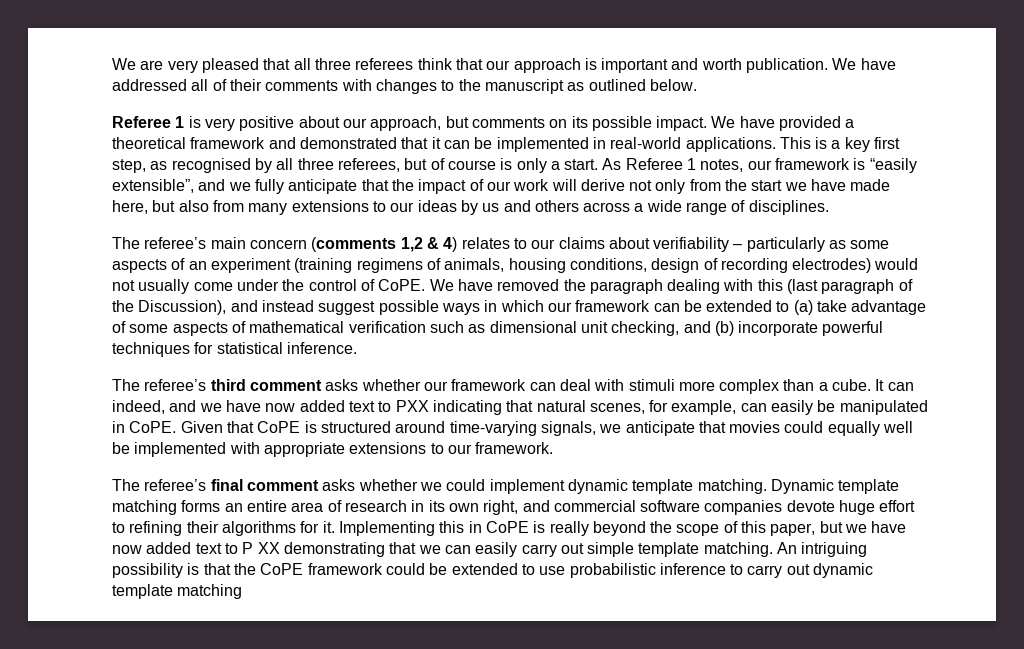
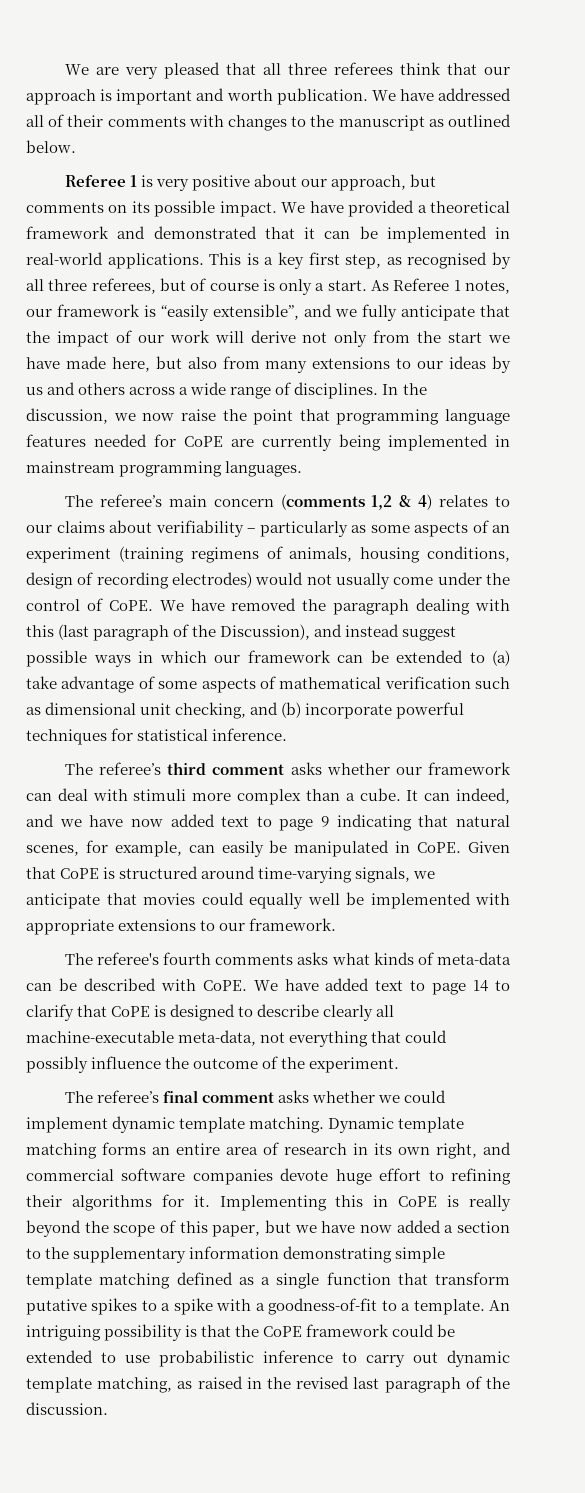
(829, 207) none -> [382,383,427,395] [26,408,510,425] [26,434,510,451] [26,461,303,477] In the discussion, we now raise the point that programming language features needed for CoPE are currently being implemented in mainstream programming languages.
[395,400,429,412] PXX -> [279,816,330,831] page 9
(554, 448) none -> [64,952,511,965] [26,978,511,995] [26,1004,395,1021] [26,1030,448,1047] [26,1056,400,1073] // The referee's fourth comments asks what kinds of meta-data can be described with CoPE. We have added text to page 14 to clarify that CoPE is designed to describe clearly all machine-executable meta-data, not everything that could possibly influence the outcome of the experiment.
[195,542,773,557] text to P XX demonstrating that we can easily carry out simple template matching. -> [444,1221,511,1233] [26,1246,446,1263] [26,1272,510,1289] [26,1298,485,1315] a section to the supplementary information demonstrating simple template matching defined as a single function that transform putative spikes to a spike with a goodness-of-fit to a template.
[177,584,243,599] matching -> [97,1376,510,1393] [26,1402,108,1415] matching, as raised in the revised last paragraph of the discussion.

